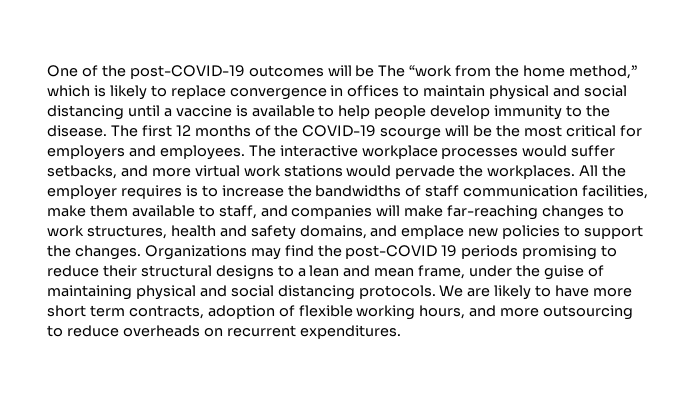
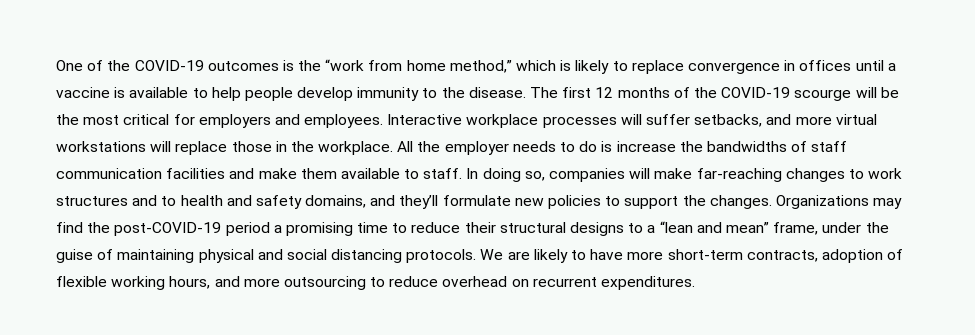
[129,65,406,79] post-COVID-19 outcomes will be The -> [134,60,322,71] COVID-19 outcomes is the
[495,65,520,77] the -> (403, 65) none
[403,85,627,100] [47,105,124,120] to maintain physical and social distancing -> (852, 65) none
[248,145,358,157] The interactive -> [387,114,463,125] Interactive
[522,145,568,157] would -> [620,114,642,125] will
[243,165,627,179] [47,185,218,200] work stations would pervade the workplaces. All the employer requires is to -> [56,141,613,155] workstations will replace those in the workplace. All the employer needs to do is
[582,185,649,199] facilities, -> [166,168,255,179] facilities and
[218,205,288,219] staff, and -> [423,168,545,182] staff. In doing so,
[86,225,167,239] structures, -> [56,195,177,206] structures and to
[401,225,465,239] emplace -> [399,195,511,209] they’ll formulate
[345,245,598,260] post-COVID 19 periods promising -> [114,222,389,236] post-COVID-19 period a promising time
[309,265,415,277] lean and mean -> [659,221,769,233] “lean and mean”
[47,305,125,317] short term -> [667,249,743,260] short-term
[122,325,200,337] overheads -> [442,276,508,287] overhead

